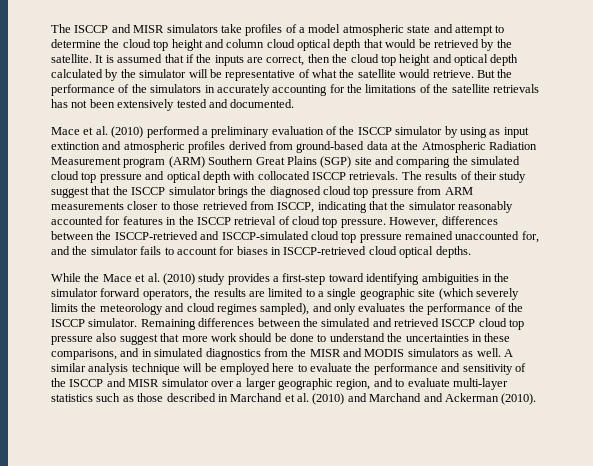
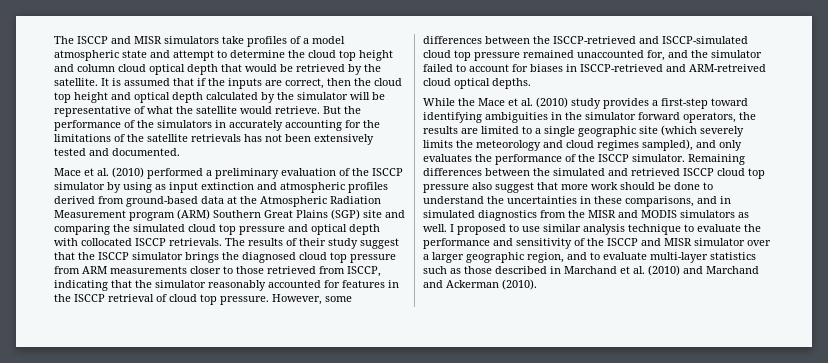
(439, 222) none -> [325,296,352,302] some
[140,246,162,255] fails -> [423,64,453,72] failed
(367, 250) none -> [666,64,766,72] and ARM-retreived
[503,349,513,357] [51,363,295,375] A similar analysis technique will be employed here -> [450,224,681,235] I proposed to use similar analysis technique

